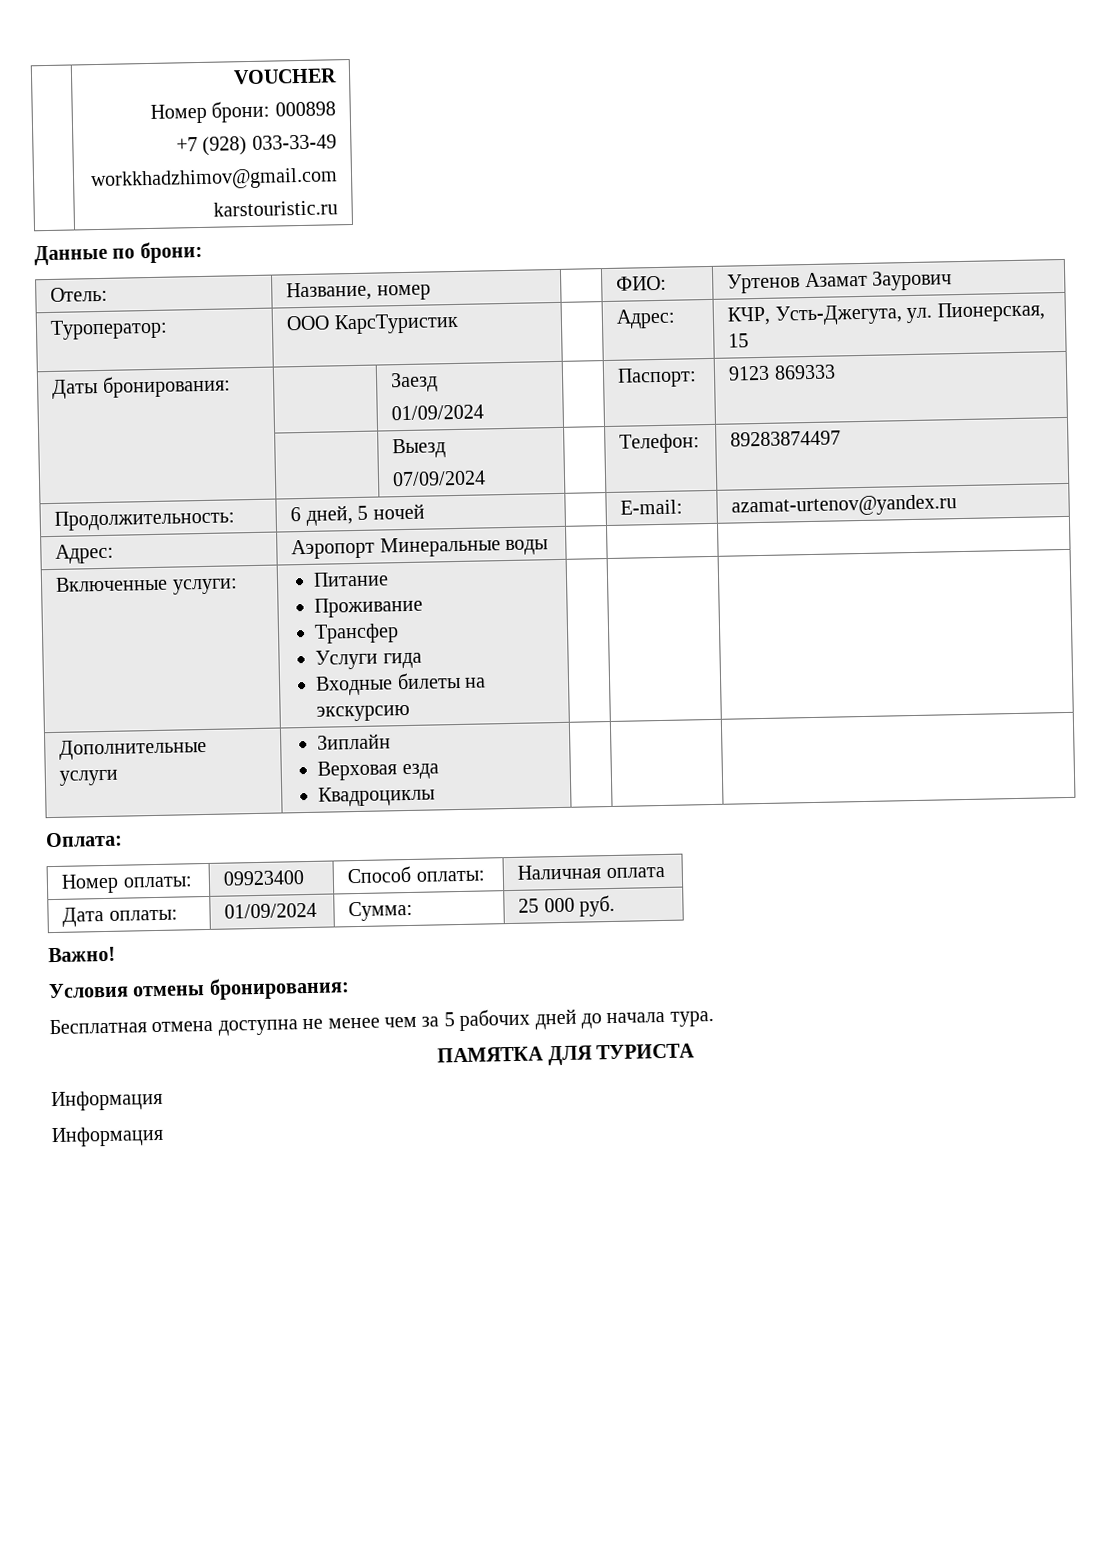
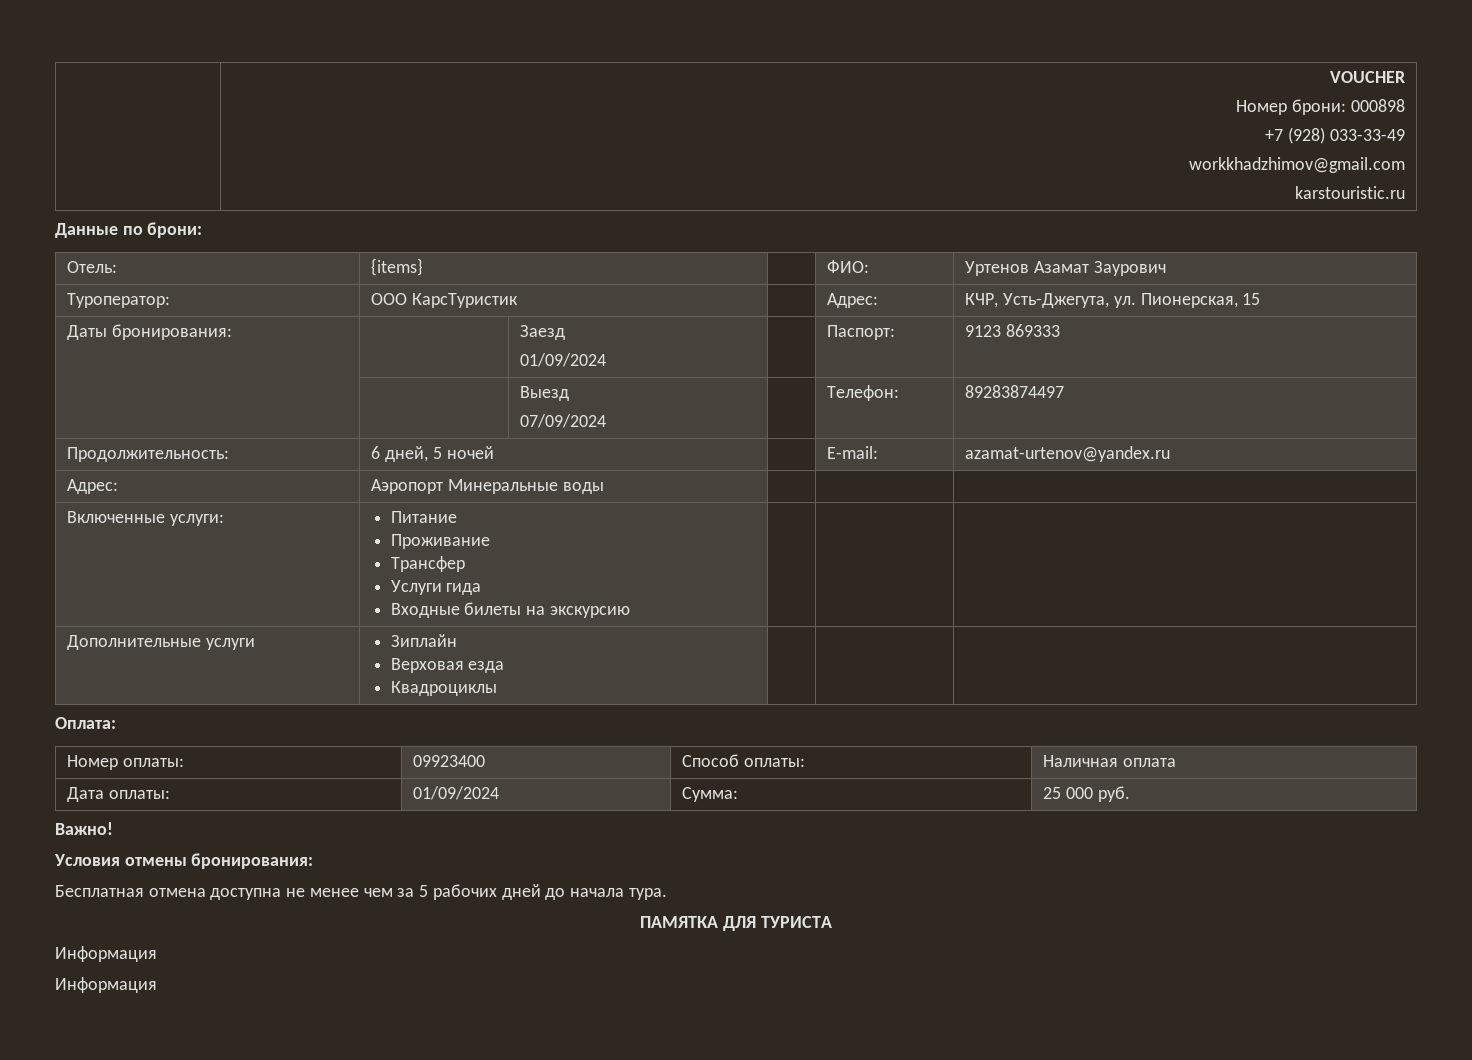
[286,281,431,302] Название, номер -> [371,258,424,276] {items}

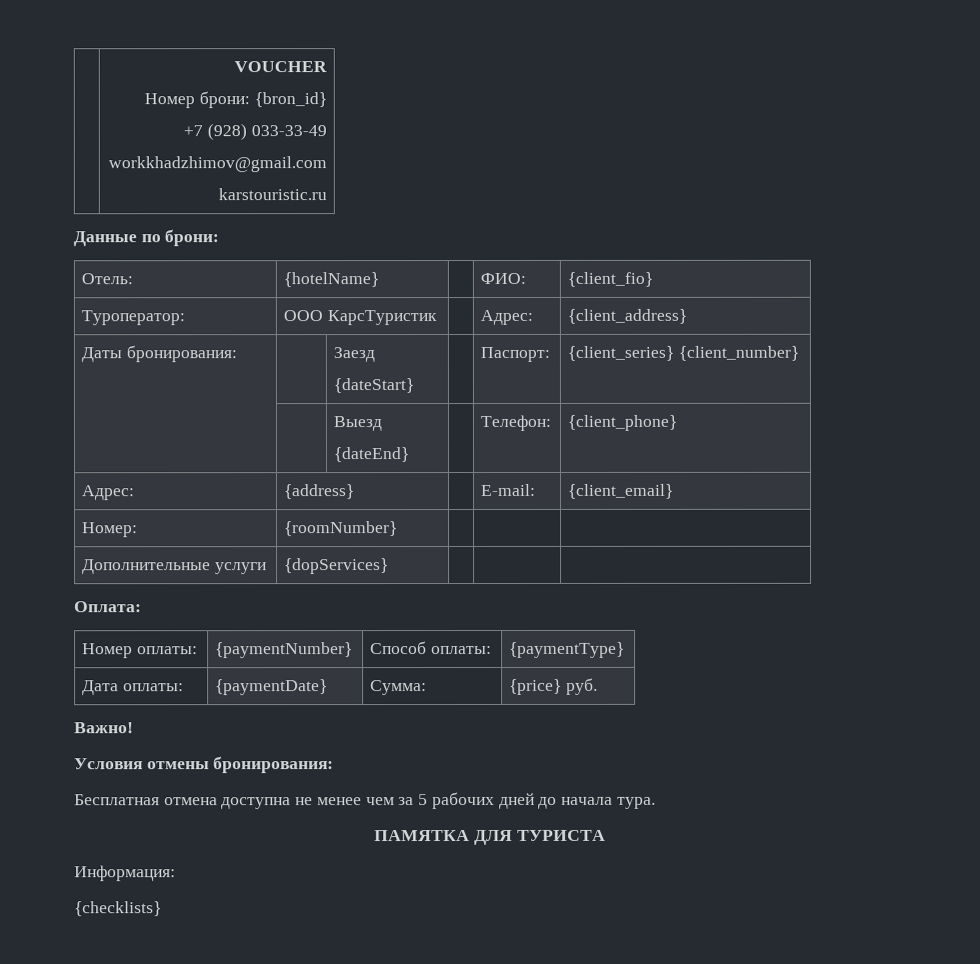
[1350,99,1405,112] 000898 -> [253,92,327,108] {bron_id}
[371,258,424,276] {items} -> [283,272,380,288] {hotelName}
[965,261,1166,276] Уртенов Азамат Заурович -> [567,271,654,287] {client_fio}
[965,293,1261,308] КЧР, Усть-Джегута, ул. Пионерская, 15 -> [567,308,688,324] {client_address}
[520,353,607,367] 01/09/2024 -> [333,378,415,394] {dateStart}
[965,324,1061,337] 9123 869333 -> [567,345,799,361] {client_series} {client_number}
[520,414,607,428] 07/09/2024 -> [333,447,410,463] {dateEnd}
[965,385,1065,398] [67,447,230,462] [371,446,494,462] [827,446,879,459] [965,446,1171,462] [67,479,119,494] [371,479,604,494] [67,511,225,526] [390,511,457,523] [390,534,490,549] [390,556,465,572] [390,580,482,595] [390,602,630,618] [67,635,256,650] [390,634,457,647] [390,658,505,673] [390,681,497,696] 89283874497 // Продолжительность: | 6 дней, 5 ночей | | E-mail: | azamat-urtenov@yandex.ru // Адрес: | Аэропорт Минеральные воды | | | // Включенные услуги: | Питание // Проживание // Трансфер // Услуги гида // Входные билеты на экскурсию | | | // Дополнительные услуги | Зиплайн // Верховая езда // Квадроциклы -> [567,414,678,431] [82,485,136,501] [284,484,356,500] [481,483,537,497] [568,483,675,499] [82,522,139,538] [284,521,399,537] [82,559,267,575] [284,558,390,575] {client_phone} // Адрес: | {address} | | E-mail: | {client_email} // Номер: | {roomNumber} | | | // Дополнительные услуги | {dopServices}
[413,755,486,767] 09923400 -> [215,642,354,659] {paymentNumber}
[1043,755,1177,767] Наличная оплата -> [509,641,626,658] {paymentType}
[413,786,500,800] 01/09/2024 -> [215,679,329,696] {paymentDate}
[1043,787,1094,799] 25 000 -> [509,678,563,695] {price}
[55,946,157,962] [55,977,157,993] Информация // Информация -> [74,865,176,882] [74,901,162,917] Информация: // {checklists}

